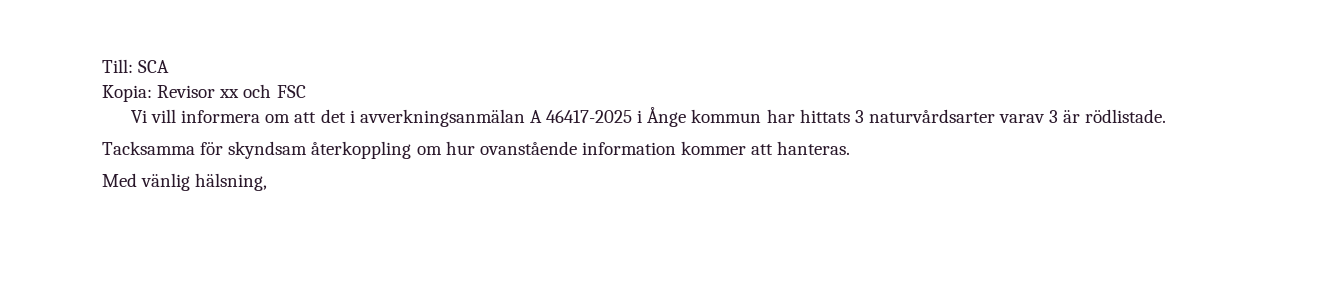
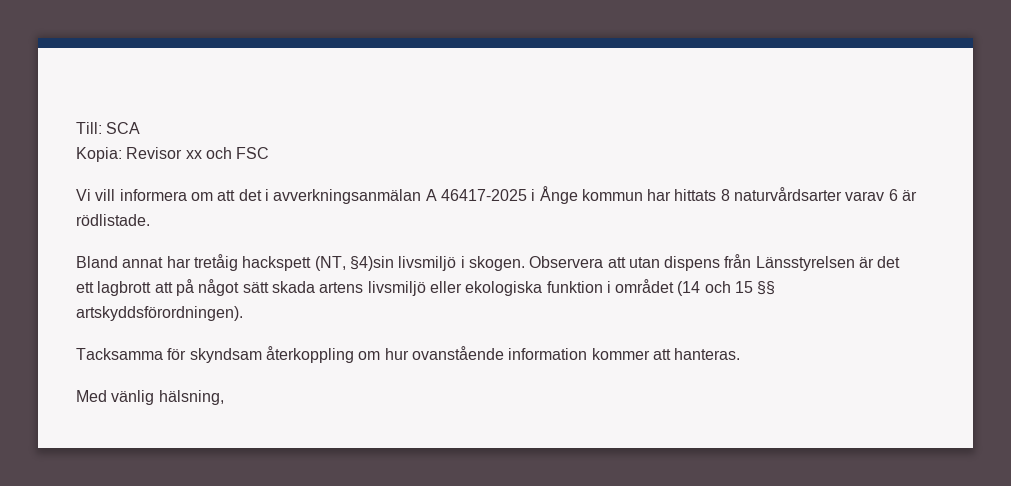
[854,110,864,123] 3 -> [720,189,730,201] 8
[1049,110,1059,123] 3 -> [888,189,898,201] 6
(1167, 116) none -> [76,254,901,271] [76,279,776,296] [76,306,243,321] // Bland annat har tretåig hackspett (NT, §4)sin livsmiljö i skogen. Observera att utan dispens från Länsstyrelsen är det ett lagbrott att på något sätt skada artens livsmiljö eller ekologiska funktion i området (14 och 15 §§ artskyddsförordningen).

